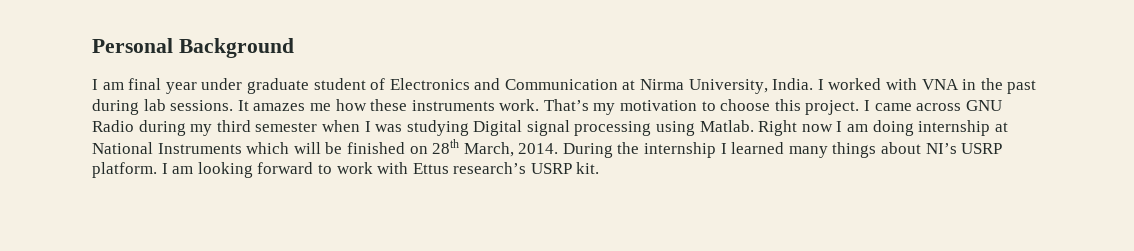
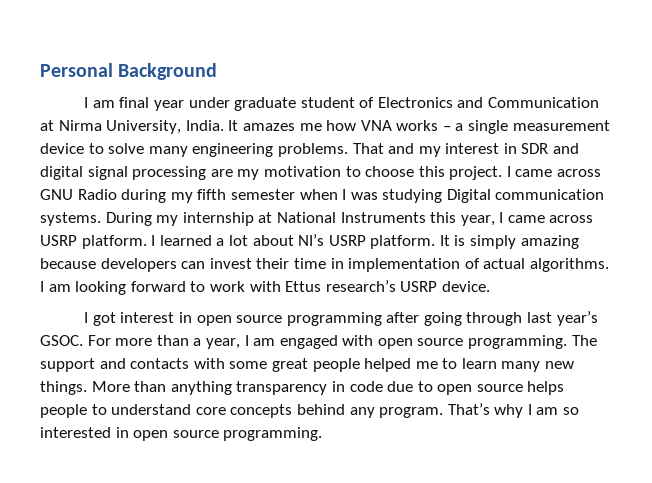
[817,78,1037,94] [92,99,589,115] I worked with VNA in the past during lab sessions. It amazes me how these instruments work. That’s -> [228,120,610,134] [40,143,580,157] [40,166,233,180] It amazes me how VNA works – a single measurement device to solve many engineering problems. That and my interest in SDR and digital signal processing are
[216,120,251,132] third -> [197,189,227,200] fifth
[526,120,1008,136] [92,139,1003,158] [92,162,157,178] signal processing using Matlab. Right now I am doing internship at National Instruments which will be finished on 28th March, 2014. During the internship I learned many things about NI’s USRP platform. -> [495,189,605,200] [40,212,594,226] [40,234,579,249] [40,258,609,272] communication systems. During my internship at National Instruments this year, I came across USRP platform. I learned a lot about NI’s USRP platform. It is simply amazing because developers can invest their time in implementation of actual algorithms.
[576,162,600,174] kit. -> [441,281,490,292] [84,311,598,326] [40,335,597,349] [40,358,575,372] [40,381,565,395] [40,403,580,418] [40,427,323,441] device. // I got interest in open source programming after going through last year’s GSOC. For more than a year, I am engaged with open source programming. The support and contacts with some great people helped me to learn many new things. More than anything transparency in code due to open source helps people to understand core concepts behind any program. That’s why I am so interested in open source programming.

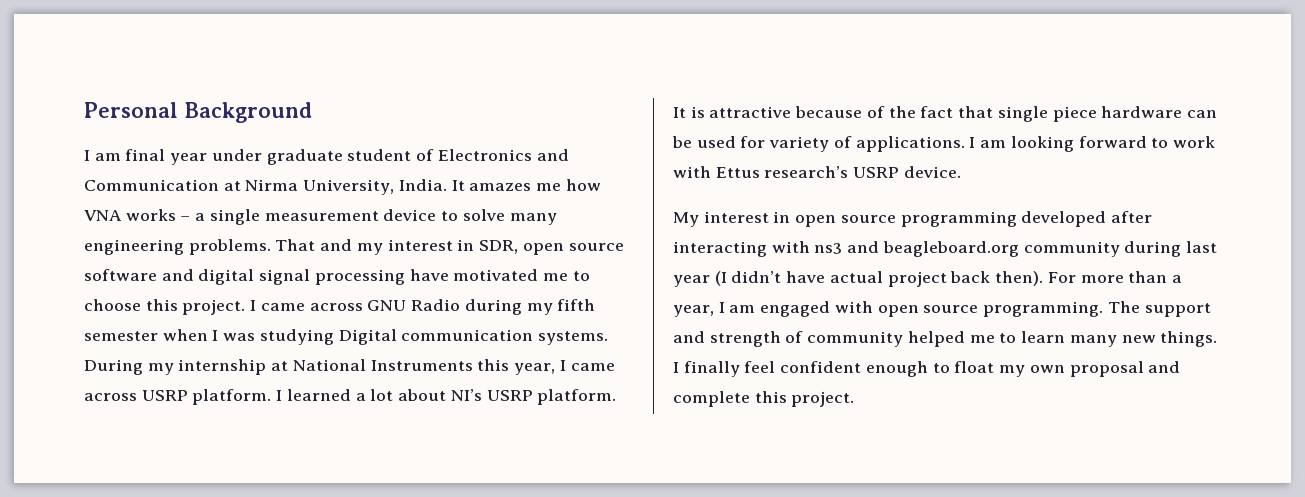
[521,143,549,154] SDR -> [479,240,624,255] [84,269,157,281] SDR, open source software
[210,166,341,180] are my motivation -> [409,269,569,281] have motivated me
[470,235,579,249] [40,258,609,272] simply amazing because developers can invest their time in implementation of actual algorithms. -> [709,106,1217,122] [672,136,965,152] attractive because of the fact that single piece hardware can be used for variety of applications.
[84,312,116,326] I got -> [673,212,699,227] My
[386,311,598,326] [40,335,83,346] after going through last year’s GSOC. -> [1021,211,1153,227] [673,241,1218,257] [673,271,1044,287] developed after interacting with ns3 and beagleboard.org community during last year (I didn’t have actual project back then).
[130,358,360,372] contacts with some great people -> [709,331,904,347] strength of community
[91,381,565,395] [40,403,580,418] [40,427,323,441] More than anything transparency in code due to open source helps people to understand core concepts behind any program. That’s why I am so interested in open source programming. -> [673,361,1181,377] [673,391,855,407] I finally feel confident enough to float my own proposal and complete this project.

